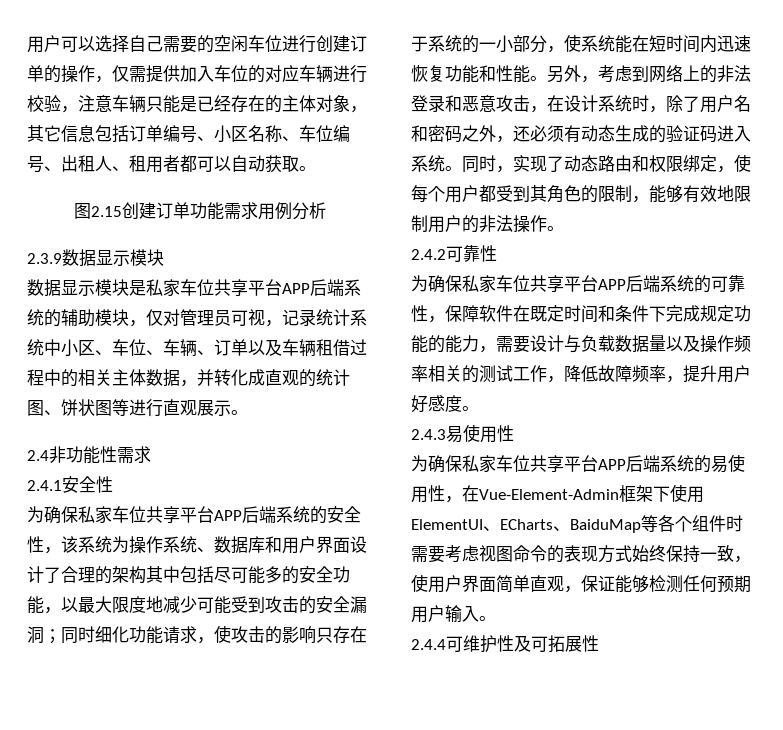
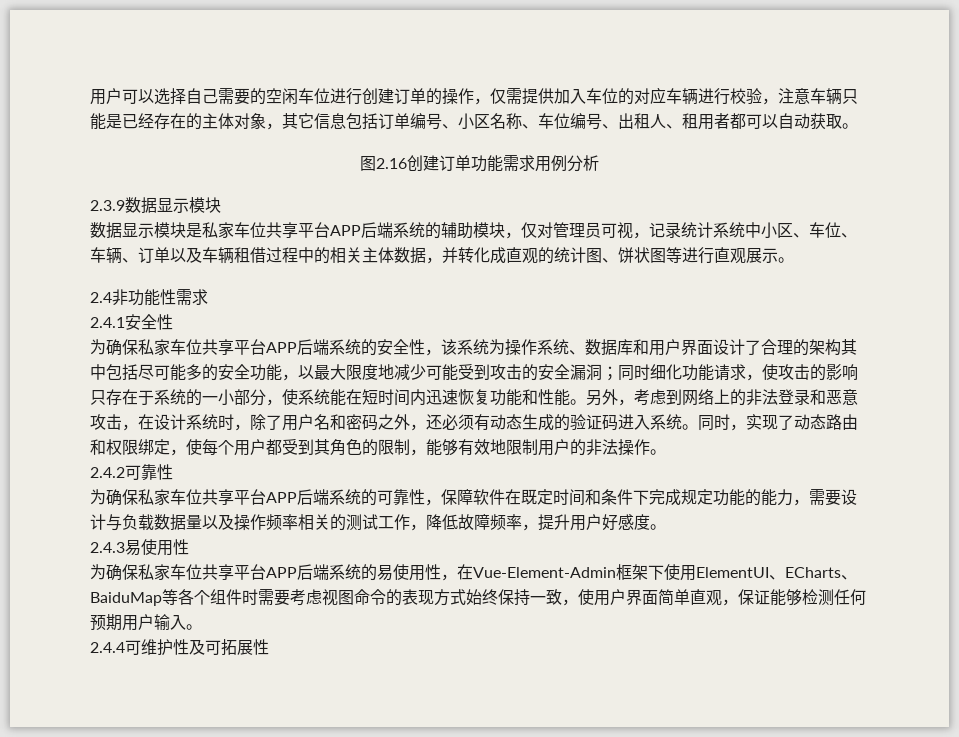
[90,206,122,217] 2.15 -> [376,158,407,169] 2.16

